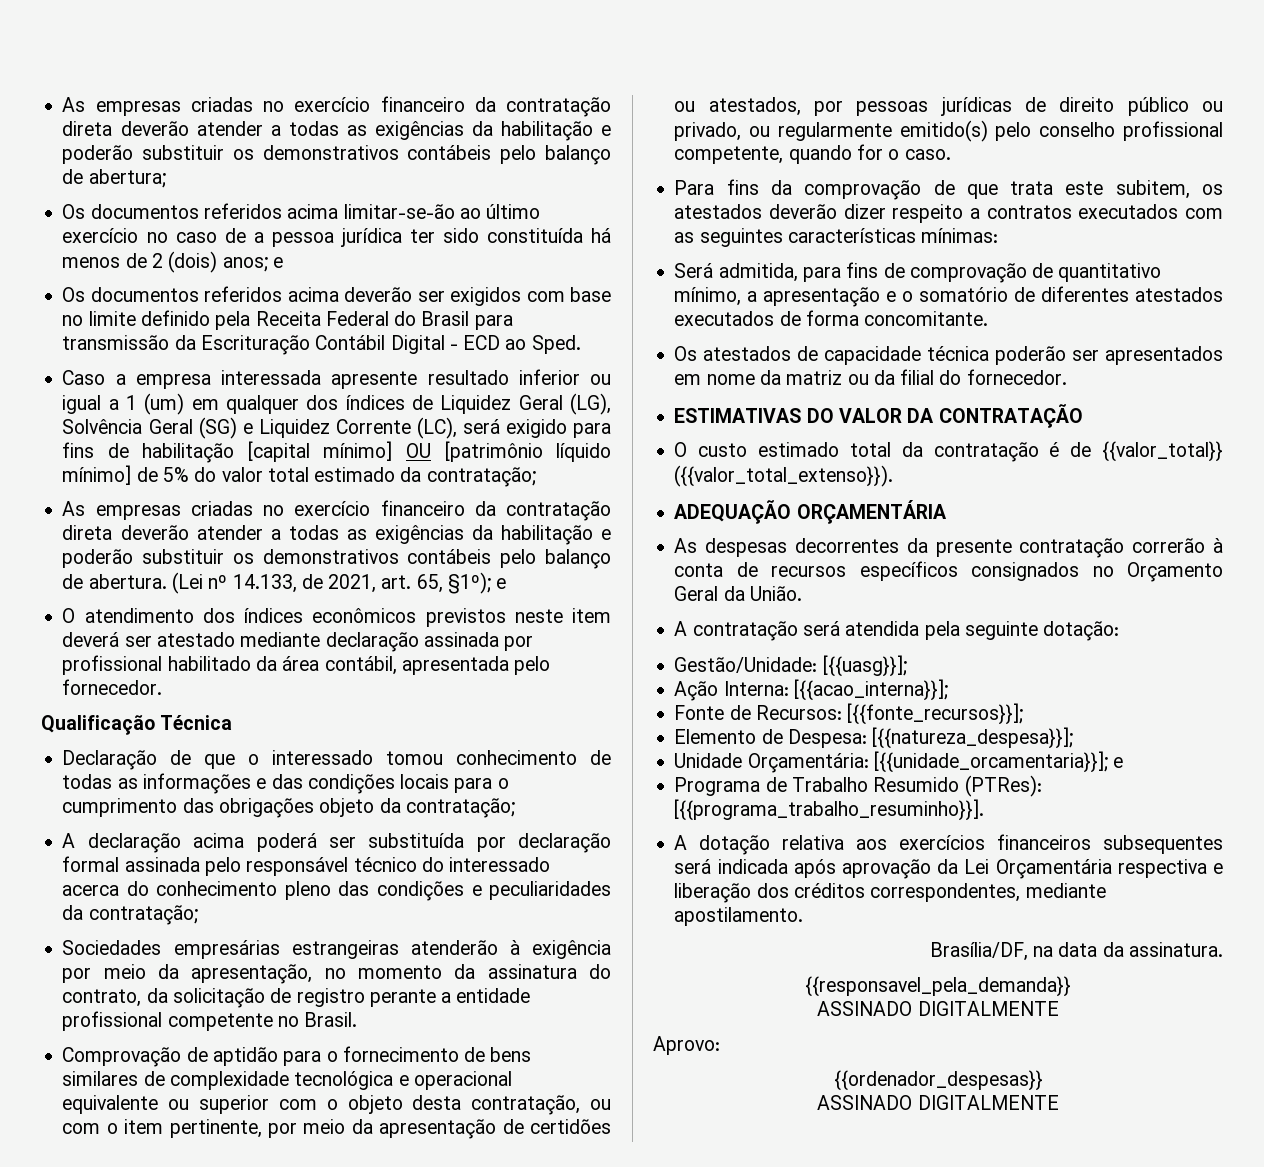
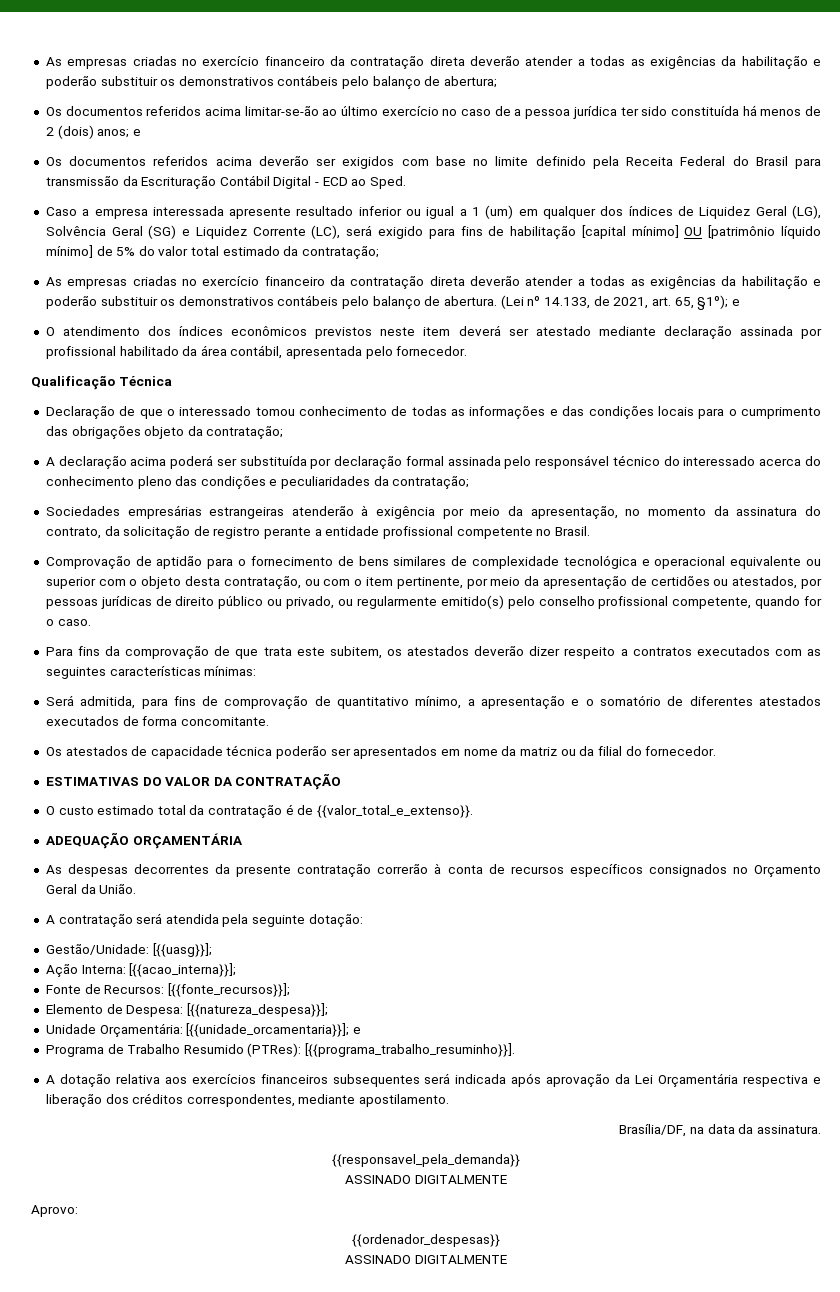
[1102,441,1223,462] [674,465,894,487] {{valor_total}} ({{valor_total_extenso}}). -> [317,805,474,818] {{valor_total_e_extenso}}.

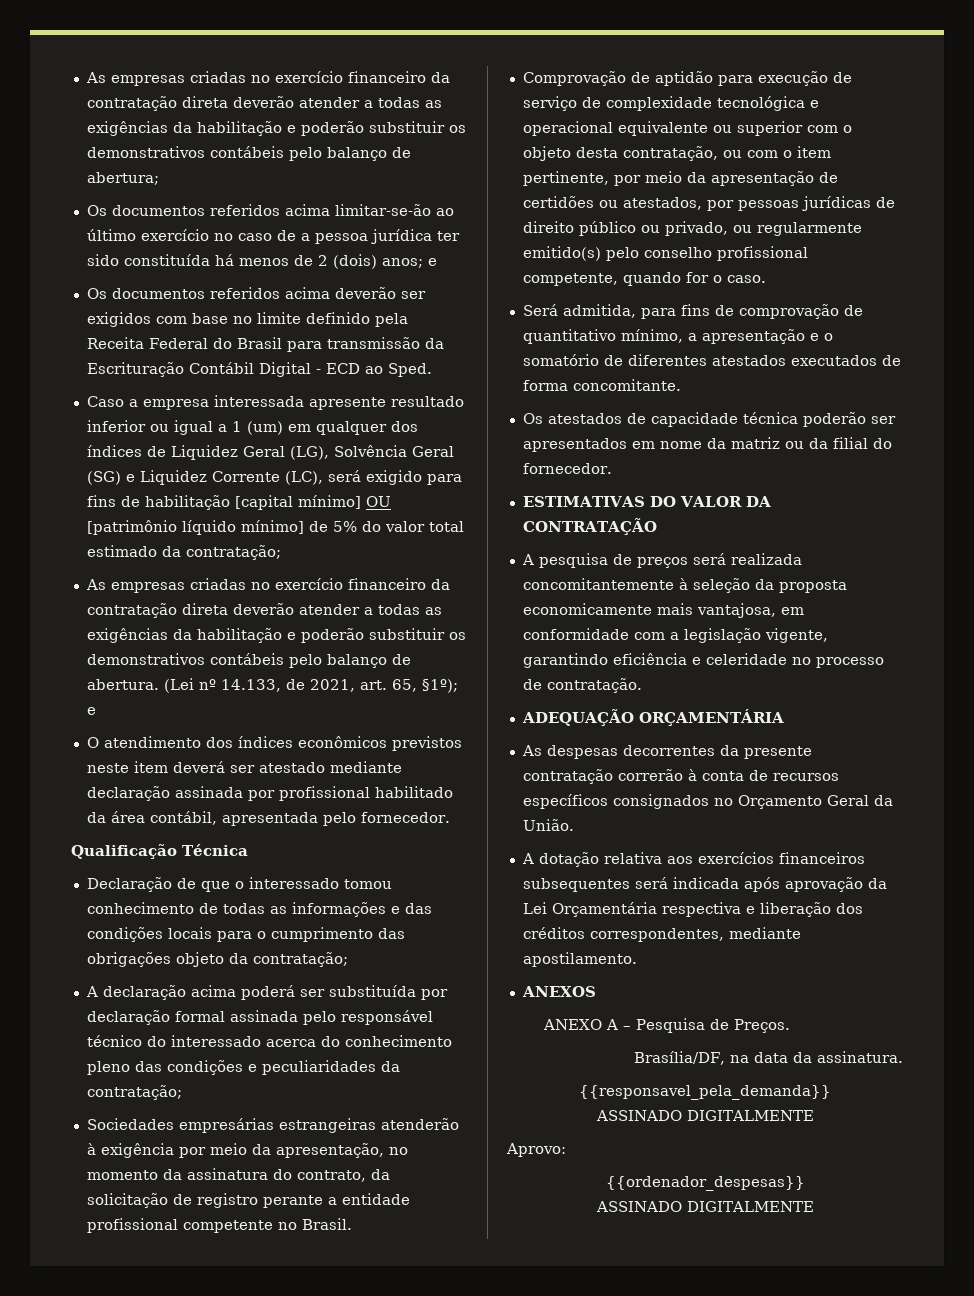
[238,556,447,566] o fornecimento de bens similares -> [757,71,852,86] [522,96,577,111] execução de serviço
[45,646,821,659] [45,666,257,679] // Para fins da comprovação de que trata este subitem, os atestados deverão dizer respeito a contratos executados com as seguintes características mínimas: -> (766, 279) none
[45,804,474,818] O custo estimado total da contratação é de {{valor_total_e_extenso}}. -> [521,553,802,568] [522,578,847,593] [522,603,804,618] [522,628,828,643] [522,653,884,668] [522,678,642,693] A pesquisa de preços será realizada concomitantemente à seleção da proposta economicamente mais vantajosa, em conformidade com a legislação vigente, garantindo eficiência e celeridade no processo de contratação.
[45,913,363,927] [45,943,212,957] [45,963,237,977] [45,983,290,997] [45,1003,328,1017] [45,1023,361,1037] [45,1043,516,1057] // A contratação será atendida pela seguinte dotação: // Gestão/Unidade: [{{uasg}}]; // Ação Interna: [{{acao_interna}}]; // Fonte de Recursos: [{{fonte_recursos}}]; // Elemento de Despesa: [{{natureza_despesa}}]; // Unidade Orçamentária: [{{unidade_orcamentaria}}]; e // Programa de Trabalho Resumido (PTRes): [{{programa_trabalho_resuminho}}]. -> (574, 825) none
(450, 1100) none -> [521,986,596,997] [542,1018,790,1033] // ANEXOS // ANEXO A – Pesquisa de Preços.

